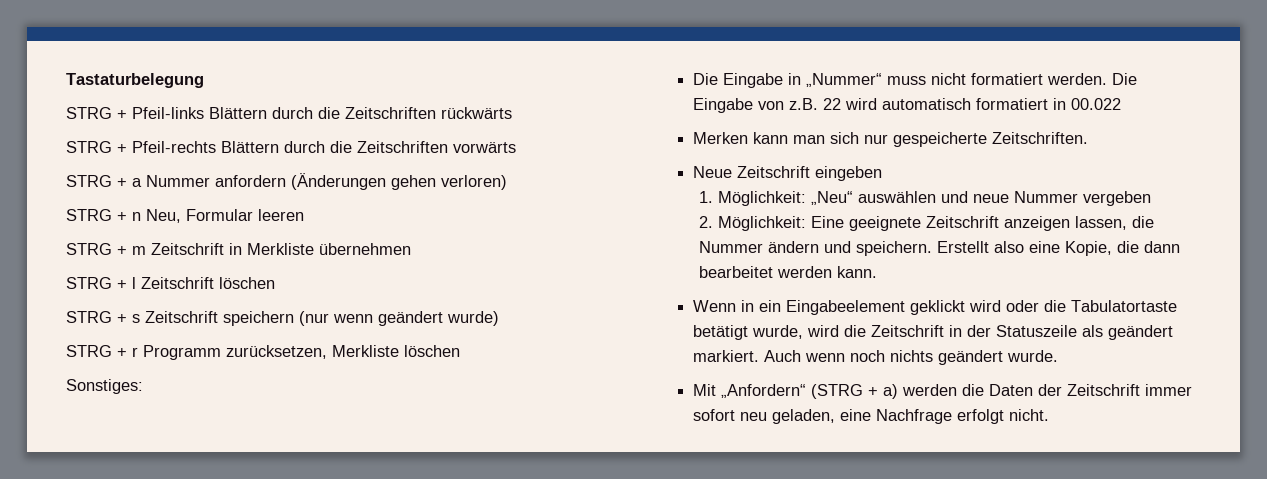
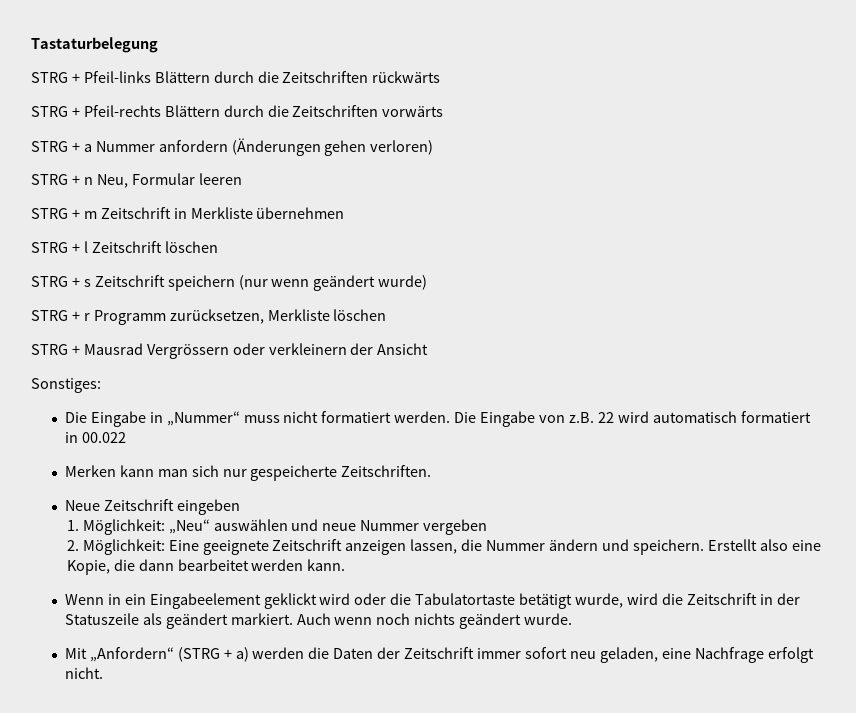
(460, 351) none -> [31,343,429,359] // STRG + Mausrad Vergrössern oder verkleinern der Ansicht

